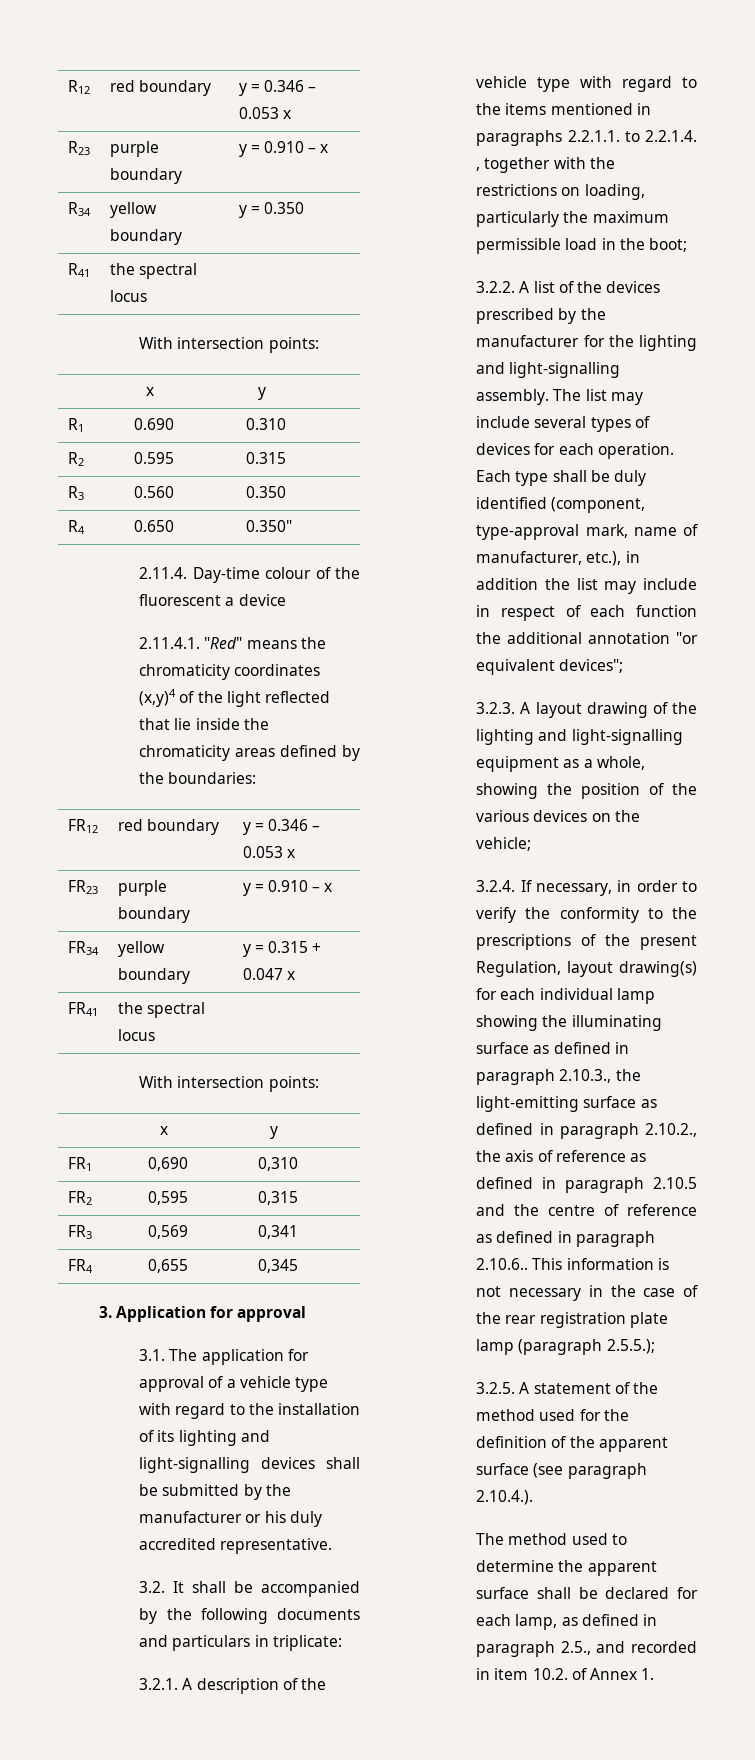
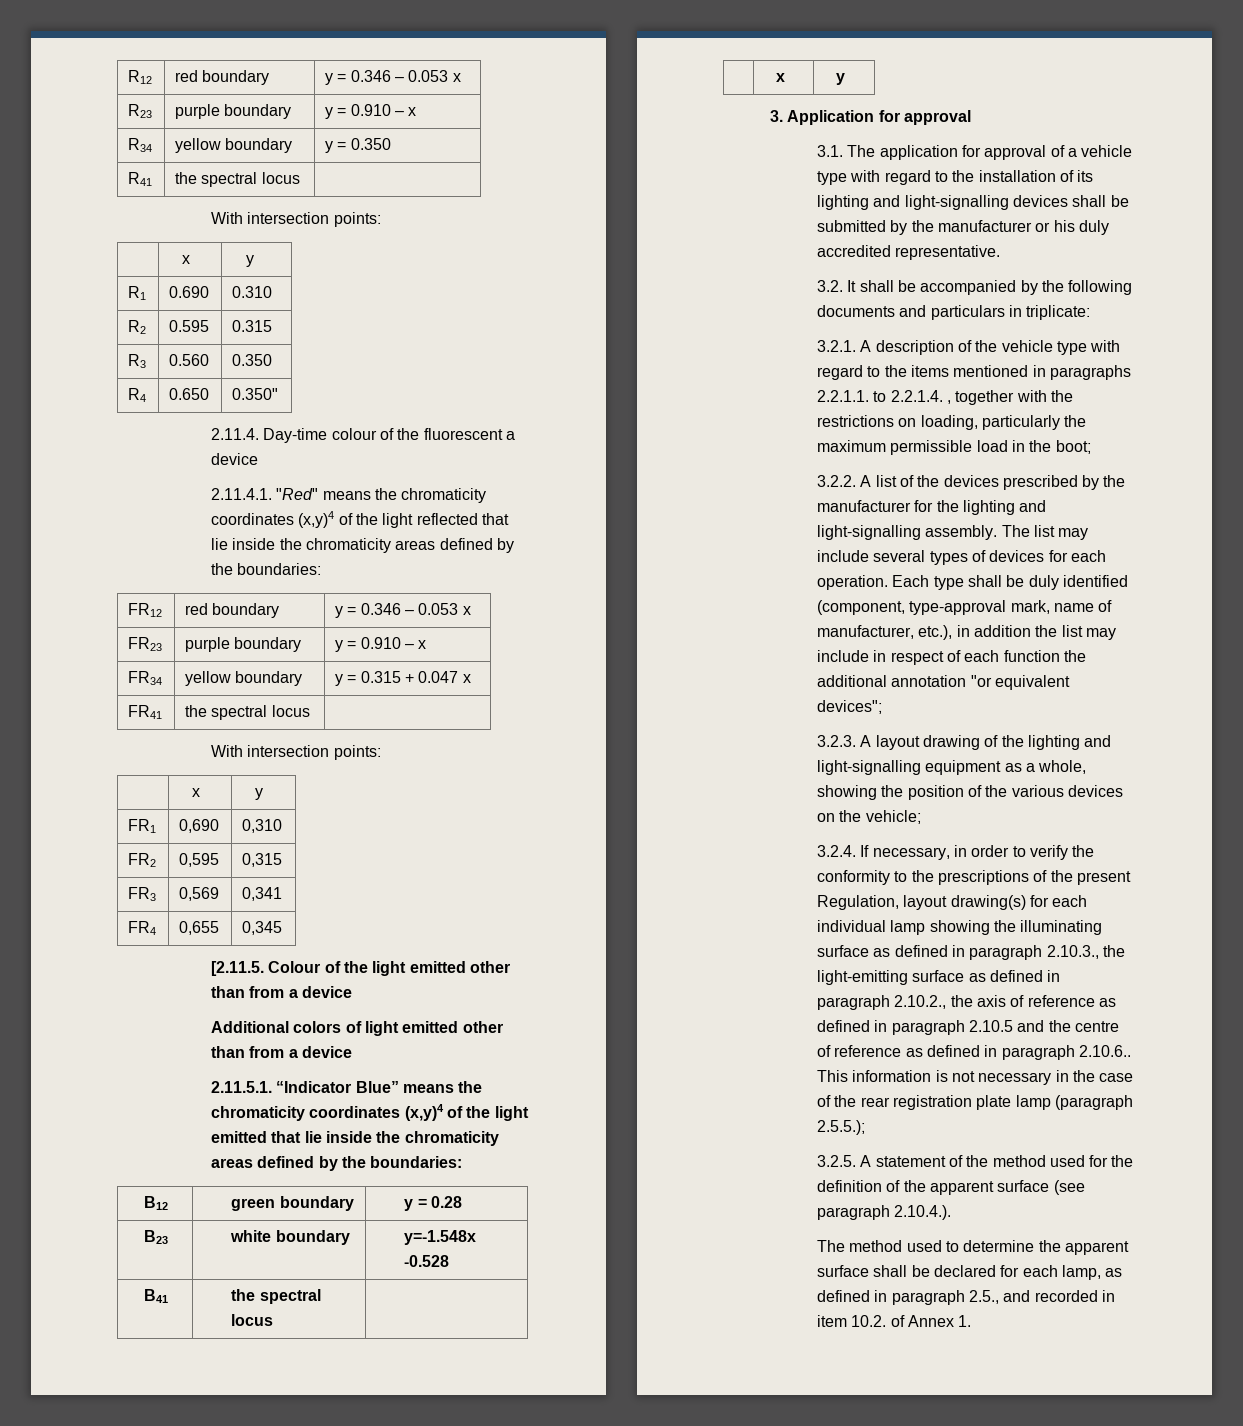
(298, 1266) none -> [210,961,510,976] [210,986,352,998] [210,1021,503,1036] [210,1046,352,1058] [210,1081,483,1093] [210,1104,529,1121] [210,1131,499,1146] [210,1156,463,1171] [144,1196,169,1210] [231,1196,354,1211] [404,1196,462,1211] [144,1230,169,1244] [230,1230,350,1245] [404,1230,477,1245] [404,1255,450,1267] [144,1289,169,1303] [231,1289,321,1304] [231,1314,274,1326] [775,73,785,82] [836,73,846,85] // [2.11.5. Colour of the light emitted other than from a device // Additional colors of light emitted other than from a device // 2.11.5.1. “Indicator Blue” means the chromaticity coordinates (x,y)4 of the light emitted that lie inside the chromaticity areas defined by the boundaries: // B12 | green boundary | y = 0.28 // B23 | white boundary | y=-1.548x -0.528 // B41 | the spectral locus | // | x | y

